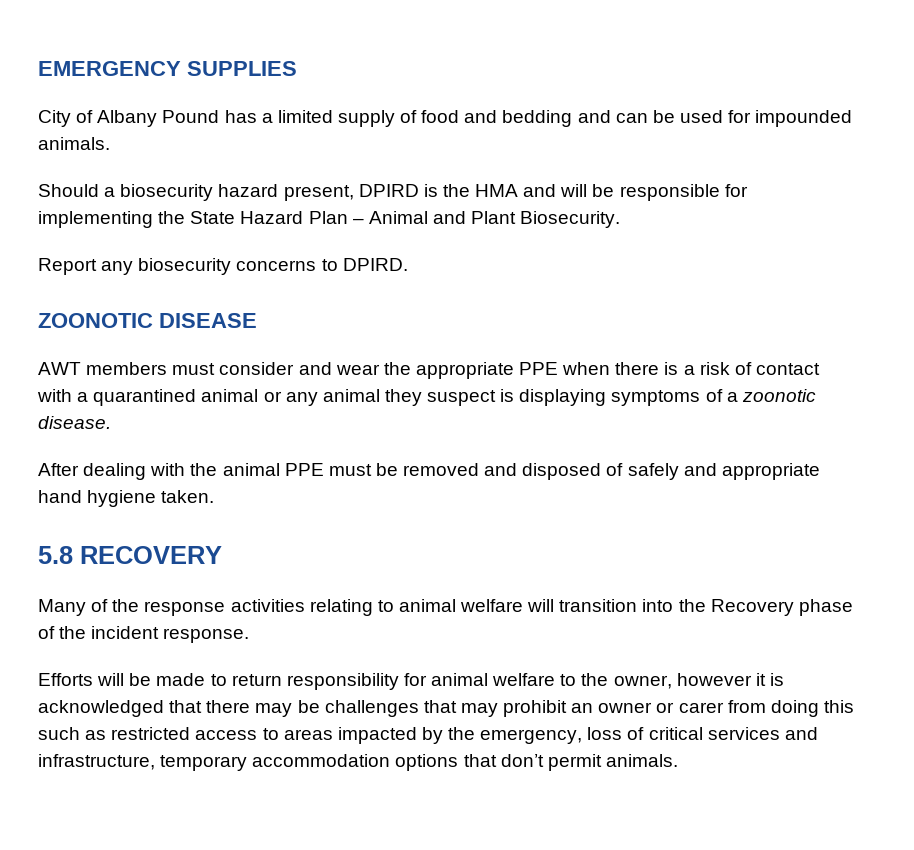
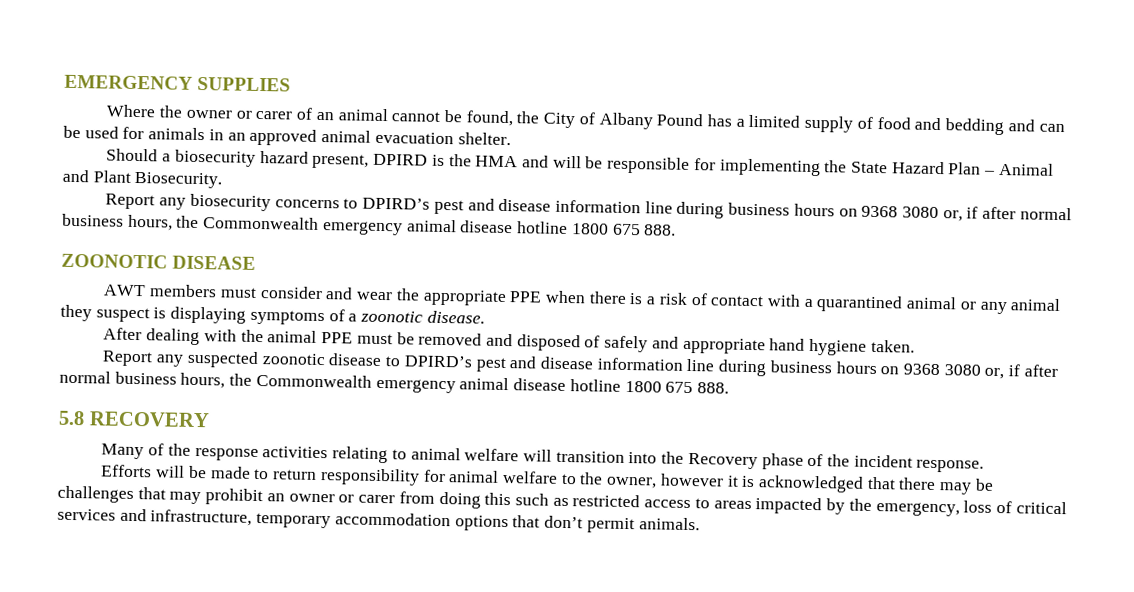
(297, 68) none -> [106,104,540,127] Where the owner or carer of an animal cannot be found, the
[755,110,853,127] [38,137,110,150] impounded animals. -> [148,127,511,146] animals in an approved animal evacuation shelter.
[342,258,408,271] DPIRD. -> [362,197,1072,222] [62,213,677,236] DPIRD’s pest and disease information line during business hours on 9368 3080 or, if after normal business hours, the Commonwealth emergency animal disease hotline 1800 675 888.
(215, 496) none -> [102,350,1058,380] [59,370,729,394] // Report any suspected zoonotic disease to DPIRD’s pest and disease information line during business hours on 9368 3080 or, if after normal business hours, the Commonwealth emergency animal disease hotline 1800 675 888.

